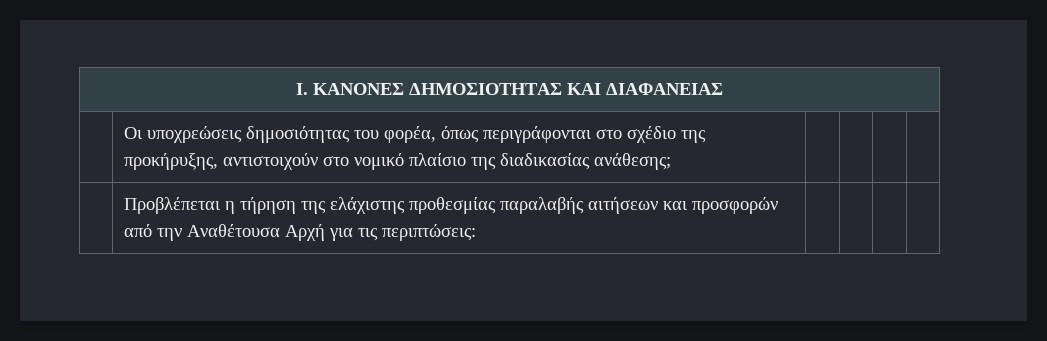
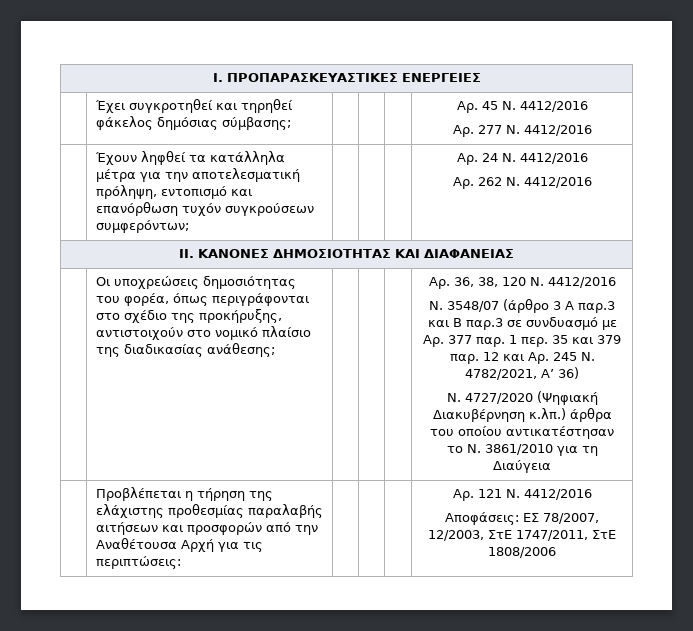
(308, 89) none -> [226,73,481,82] [94,99,293,113] [95,116,291,130] [456,101,588,113] [452,125,592,137] [94,151,285,165] [95,168,300,182] [95,185,252,199] [95,202,314,216] [95,220,189,233] [456,153,588,165] [452,177,592,189] [179,249,194,258] ΠΡΟΠΑΡΑΣΚΕΥΑΣΤΙΚΕΣ ΕΝΕΡΓΕΙΕΣ // | Έχει συγκροτηθεί και τηρηθεί φάκελος δημόσιας σύμβασης; | | | | Aρ. 45 Ν. 4412/2016 // Aρ. 277 Ν. 4412/2016 // | Έχουν ληφθεί τα κατάλληλα μέτρα για την αποτελεσματική πρόληψη, εντοπισμό και επανόρθωση τυχόν συγκρούσεων συμφερόντων; | | | | Aρ. 24 Ν. 4412/2016 // Aρ. 262 Ν. 4412/2016 // ΙΙ.
(672, 161) none -> [428,277,616,289] [429,299,615,313] [427,317,617,330] [423,335,621,347] [449,352,595,364] [465,367,579,380] [446,391,598,405] [432,408,612,422] [430,426,614,439] [446,444,598,456] [493,460,551,473] Aρ. 36, 38, 120 Ν. 4412/2016 // Ν. 3548/07 (άρθρο 3 Α παρ.3 και Β παρ.3 σε συνδυασμό με Αρ. 377 παρ. 1 περ. 35 και 379 παρ. 12 και Αρ. 245 Ν. 4782/2021, Α’ 36) // Ν. 4727/2020 (Ψηφιακή Διακυβέρνηση κ.λπ.) άρθρα του οποίου αντικατέστησαν το Ν. 3861/2010 για τη Διαύγεια
(477, 232) none -> [452,489,592,501] [445,512,599,525] [428,530,616,541] [488,547,556,558] Aρ. 121 Ν. 4412/2016 // Αποφάσεις: ΕΣ 78/2007, 12/2003, ΣτΕ 1747/2011, ΣτΕ 1808/2006

